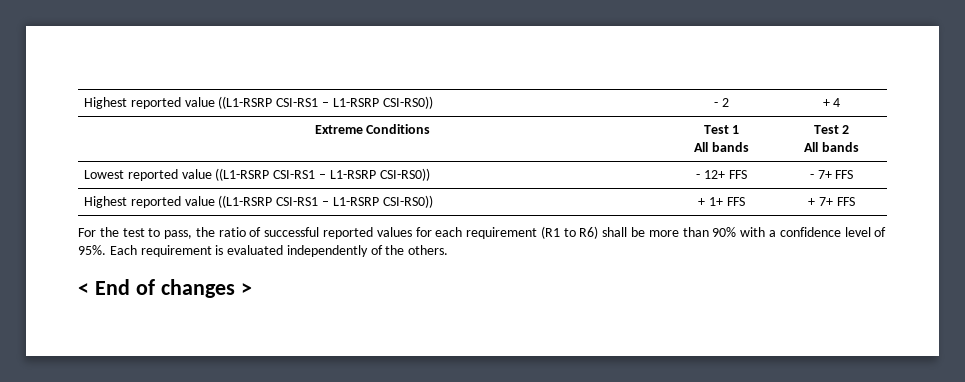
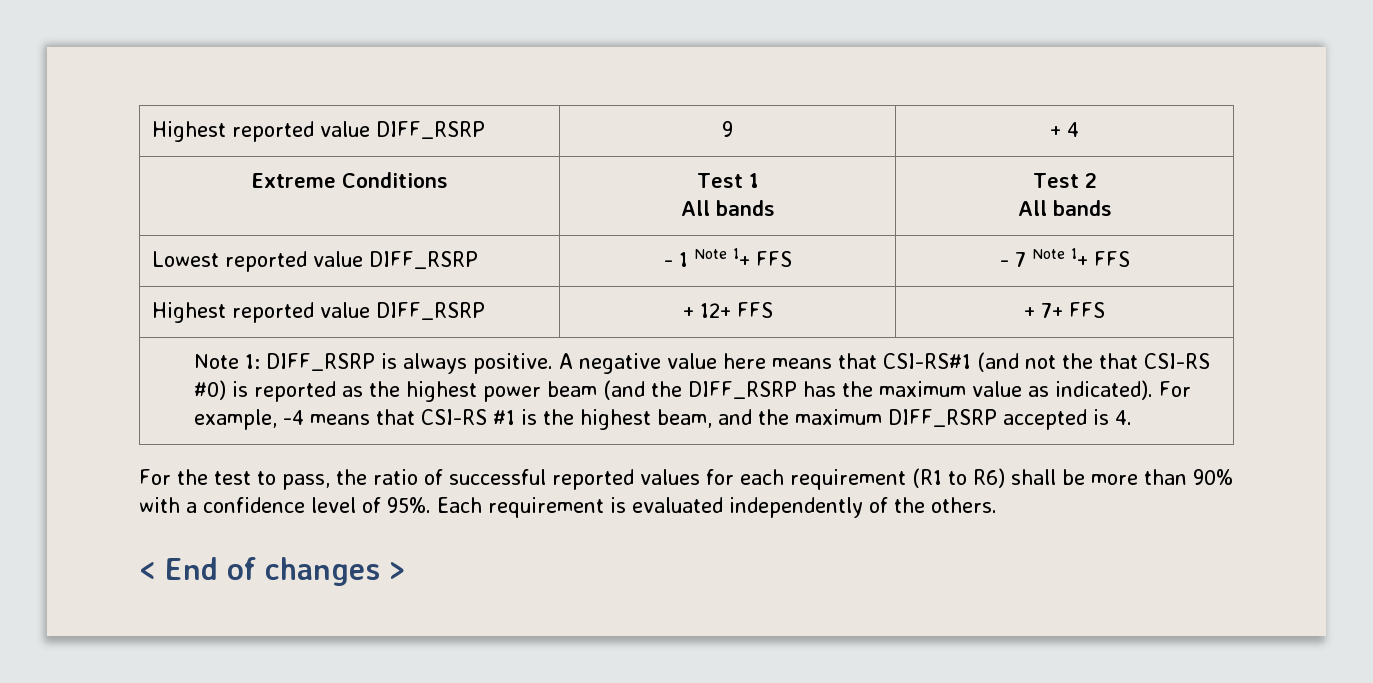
[84,96,433,109] [714,98,729,107] Highest reported value ((L1-RSRP CSI-RS1 – L1-RSRP CSI-RS0)) | - 2 -> [152,121,486,142] [722,121,733,137] Highest reported value DIFF_RSRP | 9
[215,168,430,181] [696,170,725,179] ((L1-RSRP CSI-RS1 – L1-RSRP CSI-RS0)) | - 12+ -> [369,251,479,269] [663,248,750,267] DIFF_RSRP | - 1 Note 1+
[817,170,832,179] 7+ -> [1014,248,1088,267] 7 Note 1+
[218,195,433,208] [698,197,723,206] ((L1-RSRP CSI-RS1 – L1-RSRP CSI-RS0)) | + 1+ -> [376,302,486,320] [682,303,731,318] DIFF_RSRP | + 12+
(855, 201) none -> [194,352,1211,374] [194,380,1192,402] [194,409,1133,430] // Note 1: DIFF_RSRP is always positive. A negative value here means that CSI-RS#1 (and not the that CSI-RS #0) is reported as the highest power beam (and the DIFF_RSRP has the maximum value as indicated). For example, -4 means that CSI-RS #1 is the highest beam, and the maximum DIFF_RSRP accepted is 4.

